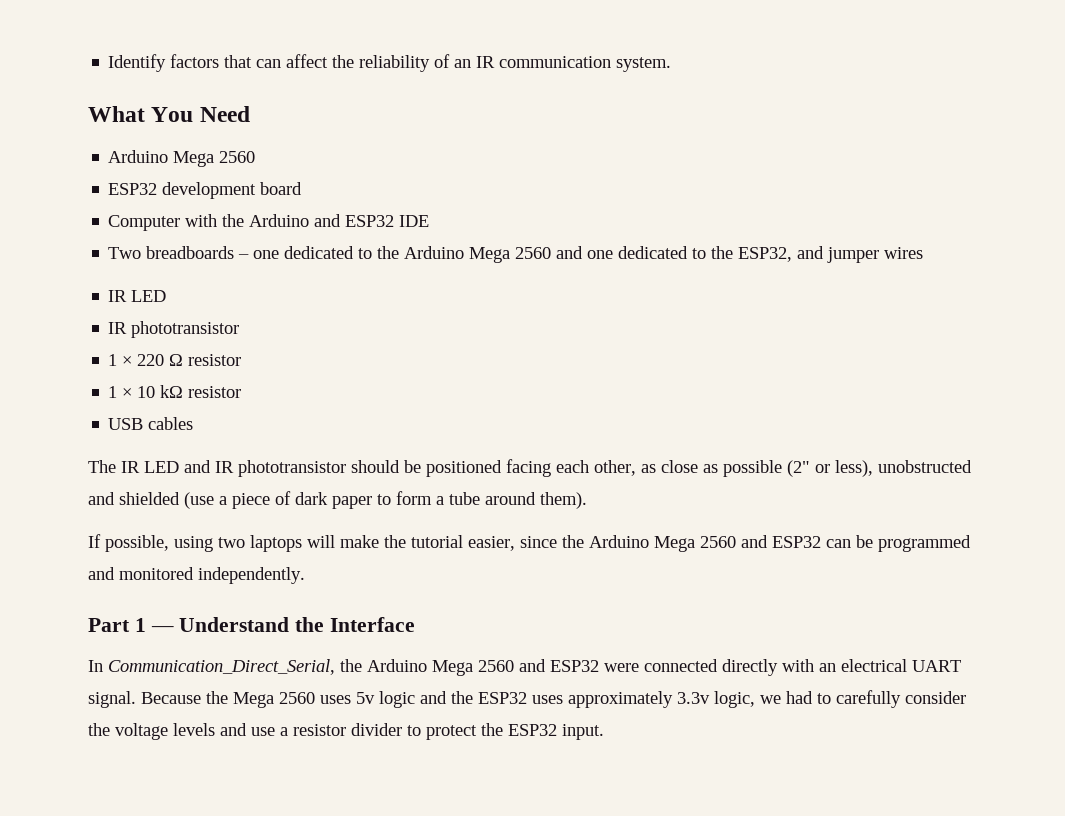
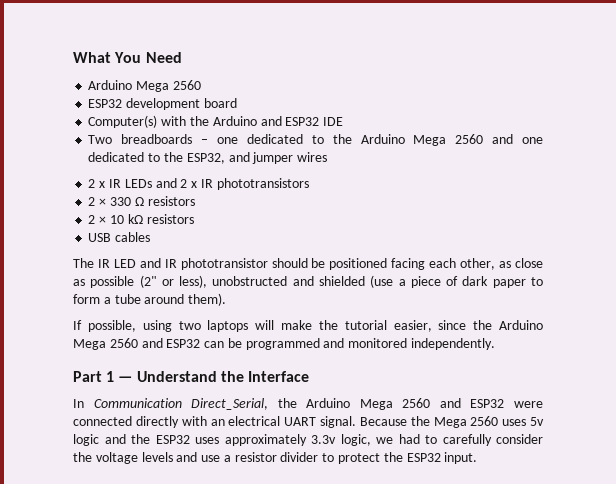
[108,54,672,72] Identify factors that can affect the reliability of an IR communication system. // -> (73, 57) none
[108,215,181,231] Computer -> [88,115,158,128] Computer(s)
[108,290,167,302] [108,321,240,338] [108,354,242,366] [108,386,118,398] IR LED // IR phototransistor // 1 × 220 Ω resistor // 1 -> [88,178,309,190] [88,196,195,206] [88,215,96,224] 2 x IR LEDs and 2 x IR phototransistors // 2 × 330 Ω resistors // 2
[188,386,242,398] resistor -> [146,214,194,224] resistors
[108,659,335,675] Communication_Direct_Serial, -> [93,398,269,410] Communication Direct_Serial,

